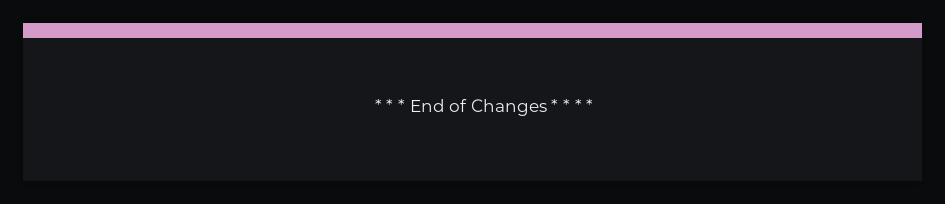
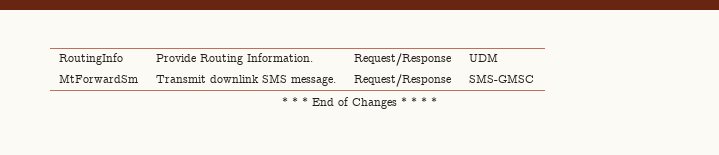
(374, 105) none -> [58,53,123,65] [155,53,313,65] [353,53,451,66] [468,53,498,62] [58,74,138,83] [155,74,336,86] [353,74,451,87] [468,74,534,83] RoutingInfo | Provide Routing Information. | Request/Response | UDM // MtForwardSm | Transmit downlink SMS message. | Request/Response | SMS-GMSC //

